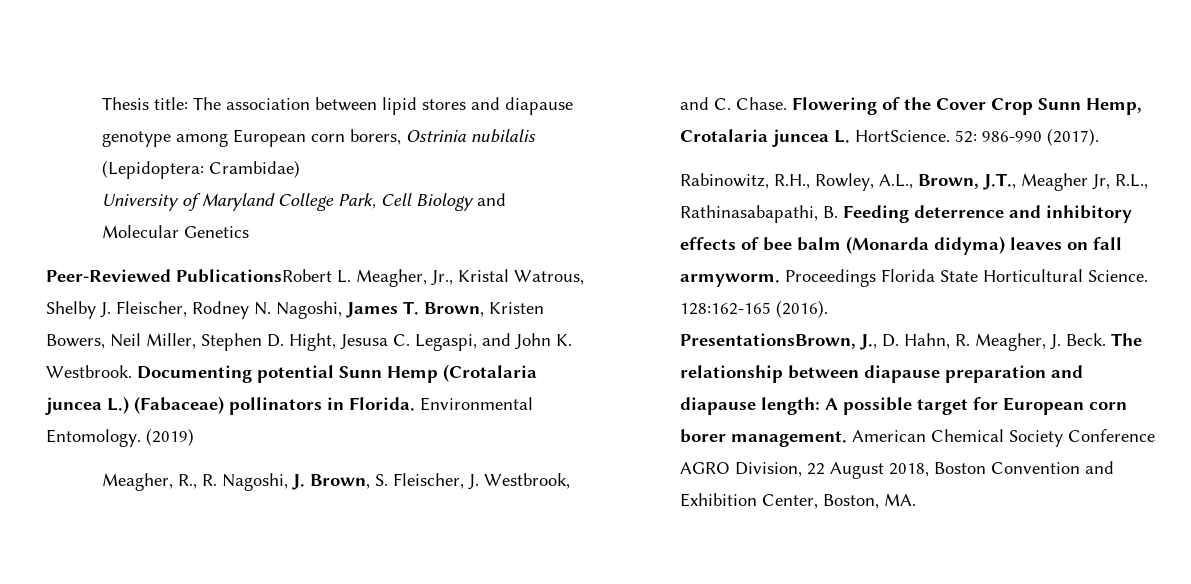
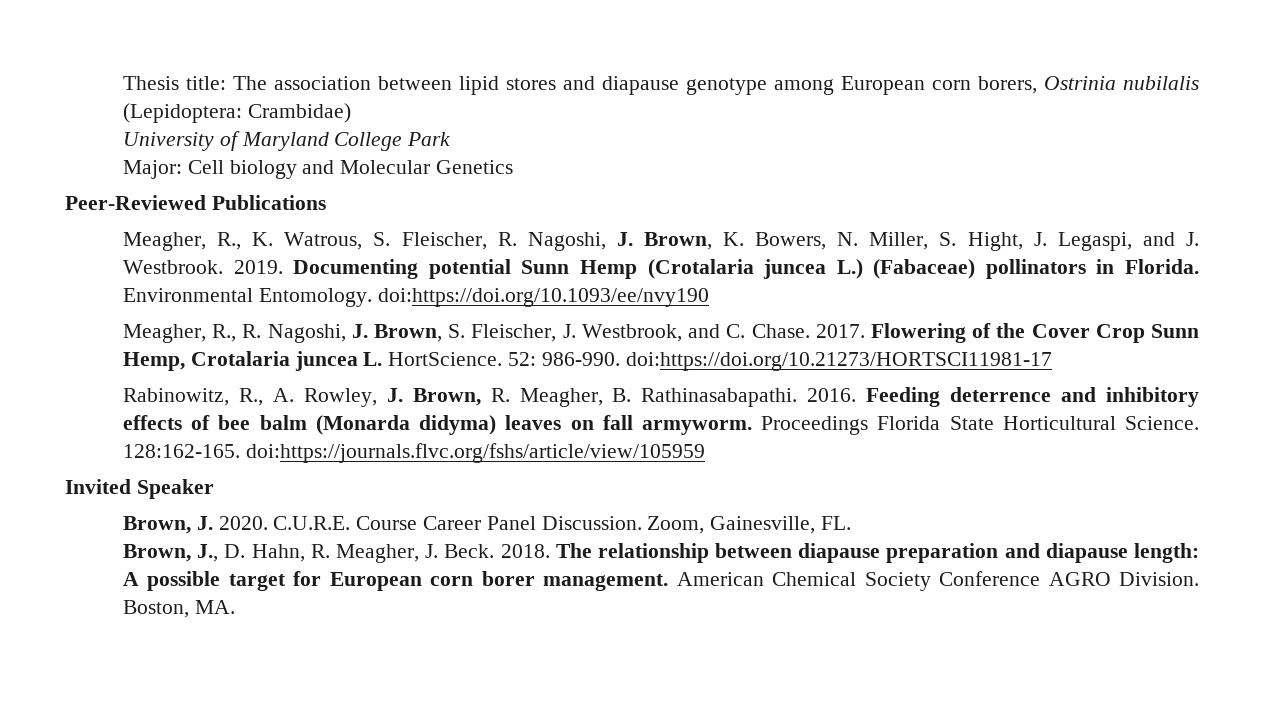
[337,193,474,211] Park, Cell Biology -> [407,132,451,146] [123,160,297,179] Park // Major: Cell biology
[176,269,584,287] [46,301,544,319] [46,333,572,351] [46,365,132,378] PublicationsRobert L. Meagher, Jr., Kristal Watrous, Shelby J. Fleischer, Rodney N. Nagoshi, James T. Brown, Kristen Bowers, Neil Miller, Stephen D. Hight, Jesusa C. Legaspi, and John K. Westbrook. -> [211,195,326,210] [123,232,1199,251] [123,260,283,274] Publications // Meagher, R., K. Watrous, S. Fleischer, R. Nagoshi, J. Brown, K. Bowers, N. Miller, S. Hight, J. Legaspi, and J. Westbrook. 2019.
[146,428,194,446] (2019) -> [377,288,709,307] doi:https://doi.org/10.1093/ee/nvy190
(787, 103) none -> [815,324,865,338] 2017.
[981,128,1099,146] 986-990 (2017). -> [541,352,1052,371] 986-990. doi:https://doi.org/10.21273/HORTSCI11981-17
[773,173,1148,191] [679,205,838,223] R.H., Rowley, A.L., Brown, J.T., Meagher Jr, R.L., Rathinasabapathi, B. -> [238,388,857,407] R., A. Rowley, J. Brown, R. Meagher, B. Rathinasabapathi. 2016.
[679,300,828,318] [679,333,856,349] 128:162-165 (2016). // PresentationsBrown, -> [123,443,705,463] [65,479,214,499] [123,516,852,534] [123,544,192,562] 128:162-165. doi:https://journals.flvc.org/fshs/article/view/105959 // Invited Speaker // Brown, J. 2020. C.U.R.E. Course Career Panel Discussion. Zoom, Gainesville, FL. // Brown,
(1106, 339) none -> [500,544,550,558] 2018.
[734,461,1114,479] [679,493,818,509] Division, 22 August 2018, Boston Convention and Exhibition Center, -> [1118,572,1199,586] Division.

